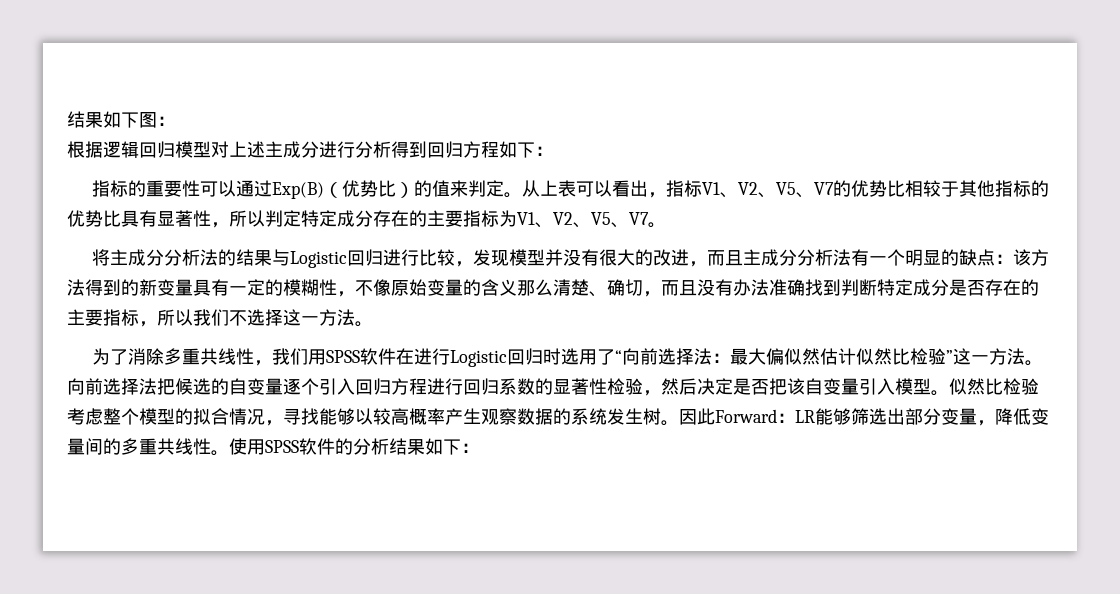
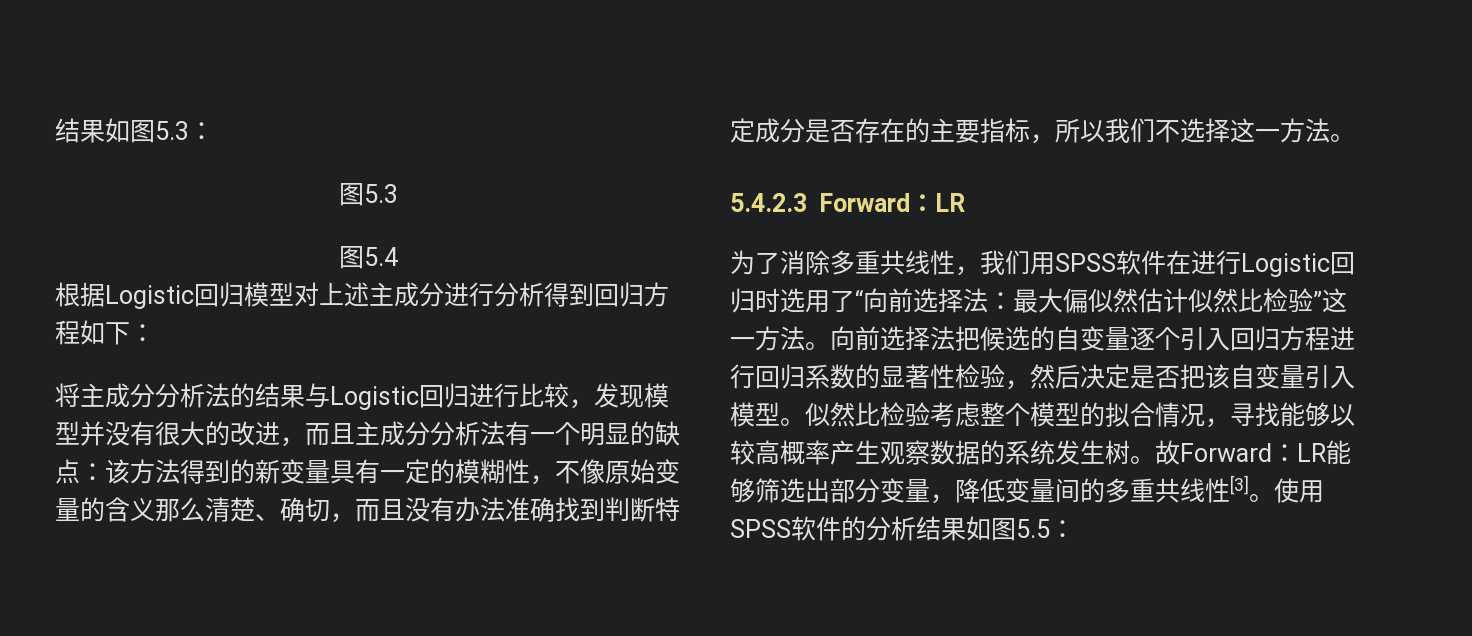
[67,111,175,128] 结果如下图： -> [55,118,214,143] [338,183,398,206] [338,246,398,269] 结果如图5.3： // 图5.3 // 图5.4
[103,141,139,158] 逻辑 -> [105,285,194,309] Logistic
[92,180,1050,199] [67,210,666,228] // 指标的重要性可以通过Exp(B)（优势比）的值来判定。从上表可以看出，指标V1、V2、V5、V7的优势比相较于其他指标的优势比具有显著性，所以判定特定成分存在的主要指标为V1、V2、V5、V7。 -> (155, 333) none
(373, 324) none -> [730,193,966,212] // 5.4.2.3 Forward：LR
[679,408,715,425] 因此 -> [1155,440,1180,465] 故
(211, 446) none -> [1230,475,1249,495] [3]
[443,439,461,455] 下 -> [991,518,1050,541] 图5.5

